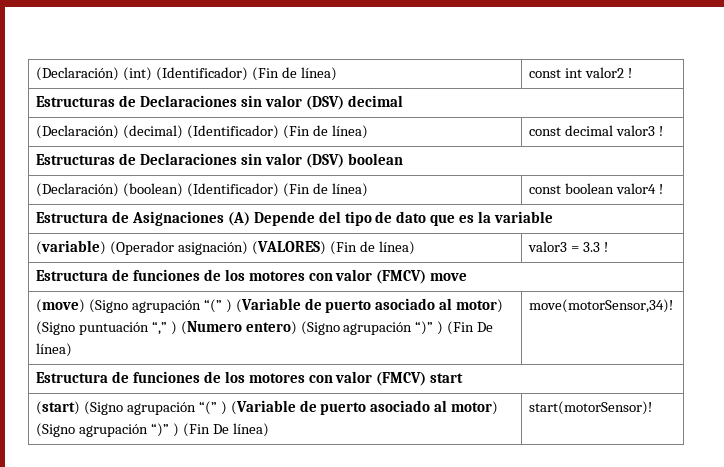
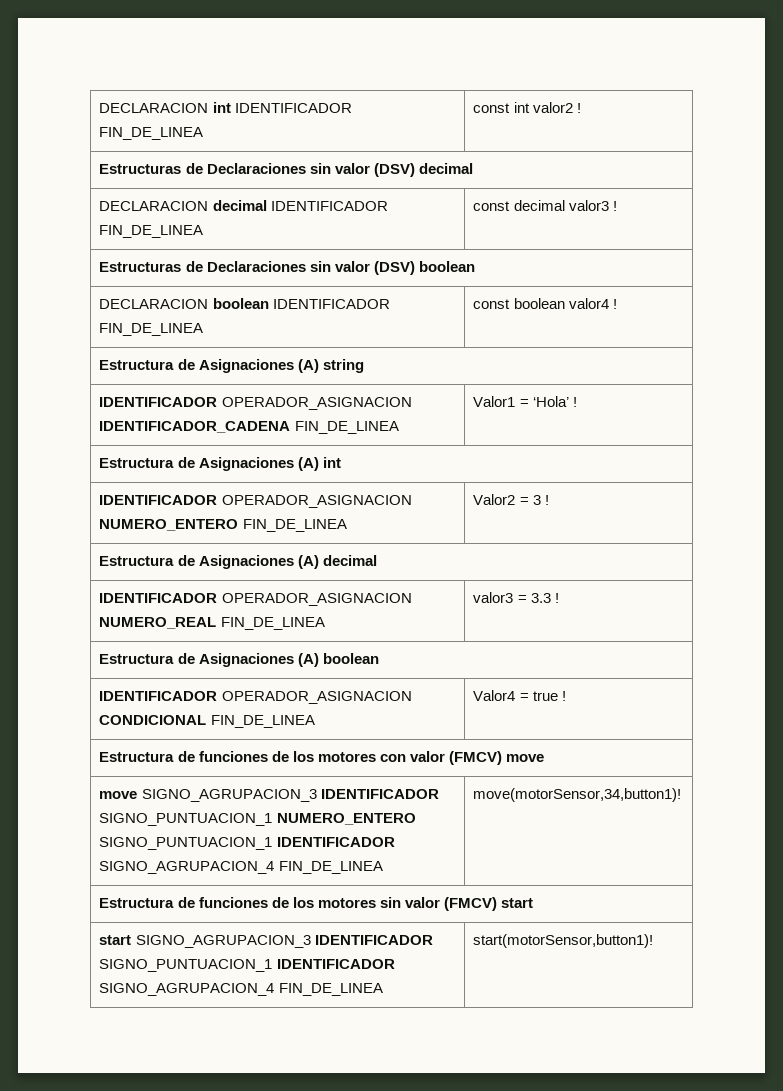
[36,67,337,81] (Declaración) (int) (Identificador) (Fin de línea) -> [99,102,352,113] [99,127,204,140] DECLARACION int IDENTIFICADOR FIN_DE_LINEA
[36,125,368,139] (Declaración) (decimal) (Identificador) (Fin de línea) -> [99,200,388,211] [99,225,204,238] DECLARACION decimal IDENTIFICADOR FIN_DE_LINEA
[36,183,368,197] (Declaración) (boolean) (Identificador) (Fin de línea) -> [99,298,390,309] [99,323,204,336] DECLARACION boolean IDENTIFICADOR FIN_DE_LINEA
[253,211,554,226] [36,240,415,255] [528,241,600,252] Depende del tipo de dato que es la variable // (variable) (Operador asignación) (VALORES) (Fin de línea) | valor3 = 3.3 -> [322,359,364,373] [99,397,412,410] [99,421,399,434] [473,396,577,407] [99,457,341,471] [99,495,412,508] [99,519,347,532] [473,494,549,505] [99,555,377,569] [99,593,412,606] [99,617,325,630] [473,592,559,603] [99,653,379,667] [99,691,412,704] [99,715,315,728] [473,690,558,701] string // IDENTIFICADOR OPERADOR_ASIGNACION IDENTIFICADOR_CADENA FIN_DE_LINEA | Valor1 = ‘Hola’ ! // Estructura de Asignaciones (A) int // IDENTIFICADOR OPERADOR_ASIGNACION NUMERO_ENTERO FIN_DE_LINEA | Valor2 = 3 ! // Estructura de Asignaciones (A) decimal // IDENTIFICADOR OPERADOR_ASIGNACION NUMERO_REAL FIN_DE_LINEA | valor3 = 3.3 ! // Estructura de Asignaciones (A) boolean // IDENTIFICADOR OPERADOR_ASIGNACION CONDICIONAL FIN_DE_LINEA | Valor4 = true
[36,298,504,313] [36,321,494,335] [36,343,73,357] [529,299,674,313] [36,371,333,383] (move) (Signo agrupación “(” ) (Variable de puerto asociado al motor) (Signo puntuación “,” ) (Numero entero) (Signo agrupación “)” ) (Fin De línea) | move(motorSensor,34)! // Estructura de funciones de los motores con -> [99,789,439,802] [99,813,416,826] [99,837,395,850] [99,861,383,874] [473,788,682,802] [99,897,401,908] move SIGNO_AGRUPACION_3 IDENTIFICADOR SIGNO_PUNTUACION_1 NUMERO_ENTERO SIGNO_PUNTUACION_1 IDENTIFICADOR SIGNO_AGRUPACION_4 FIN_DE_LINEA | move(motorSensor,34,button1)! // Estructura de funciones de los motores sin
[36,400,499,415] [36,423,269,437] [529,401,653,415] (start) (Signo agrupación “(” ) (Variable de puerto asociado al motor) (Signo agrupación “)” ) (Fin De línea) | start(motorSensor)! -> [99,935,433,948] [99,959,395,972] [99,983,383,996] [473,934,654,948] start SIGNO_AGRUPACION_3 IDENTIFICADOR SIGNO_PUNTUACION_1 IDENTIFICADOR SIGNO_AGRUPACION_4 FIN_DE_LINEA | start(motorSensor,button1)!

